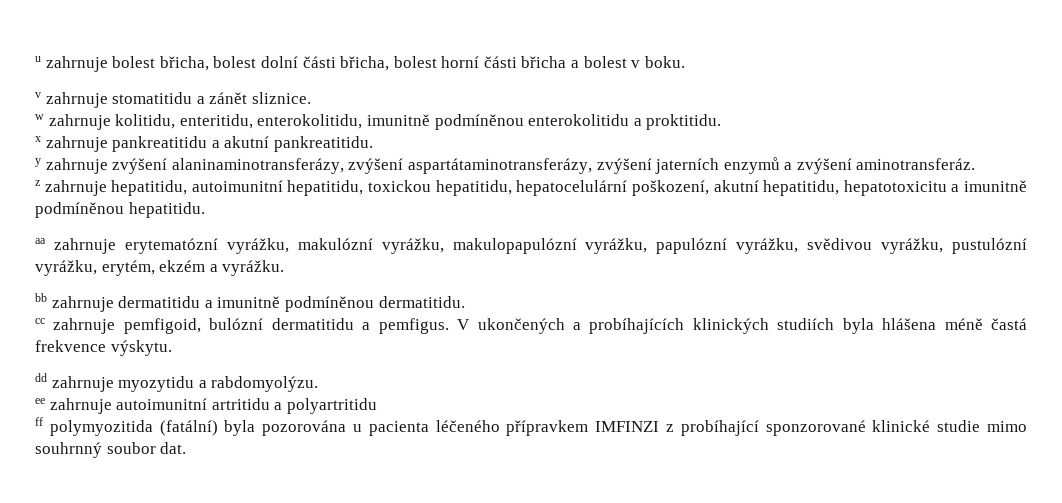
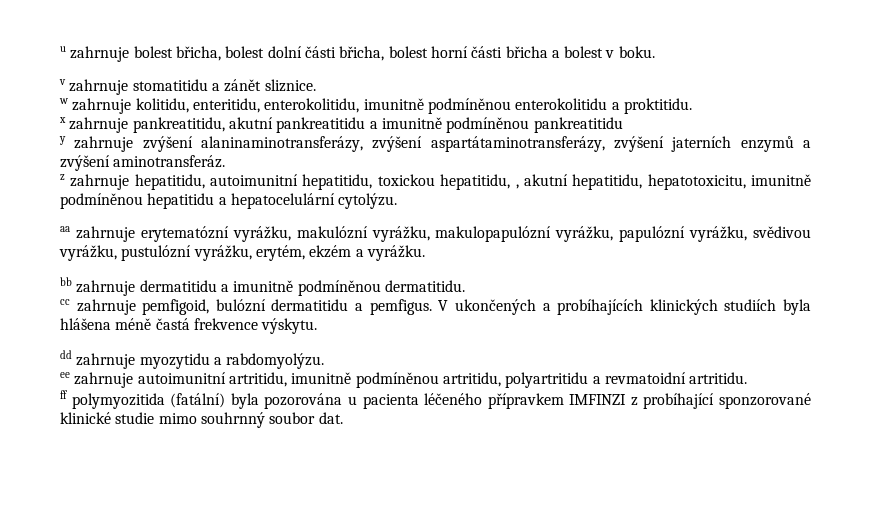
[112,136,373,152] pankreatitidu a akutní pankreatitidu. -> [132,117,623,133] pankreatitidu, akutní pankreatitidu a imunitně podmíněnou pankreatitidu
[516,180,1027,196] [35,202,205,218] hepatocelulární poškození, akutní hepatitidu, hepatotoxicitu a imunitně podmíněnou hepatitidu. -> [515,174,812,190] [60,193,398,209] , akutní hepatitidu, hepatotoxicitu, imunitně podmíněnou hepatitidu a hepatocelulární cytolýzu.
[211,398,377,414] artritidu a polyartritidu -> [228,372,748,388] artritidu, imunitně podmíněnou artritidu, polyartritidu a revmatoidní artritidu.

